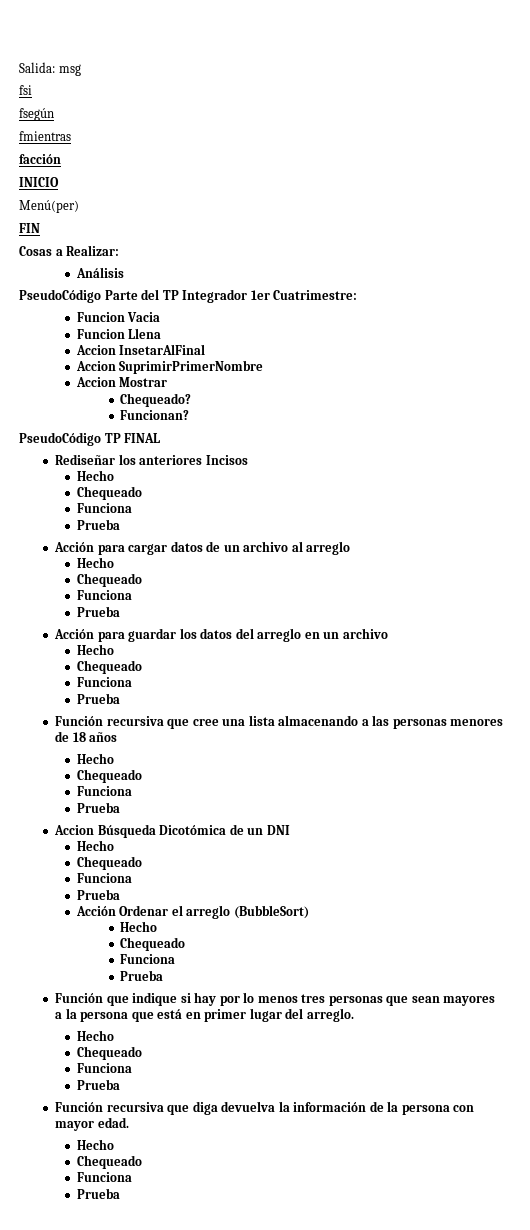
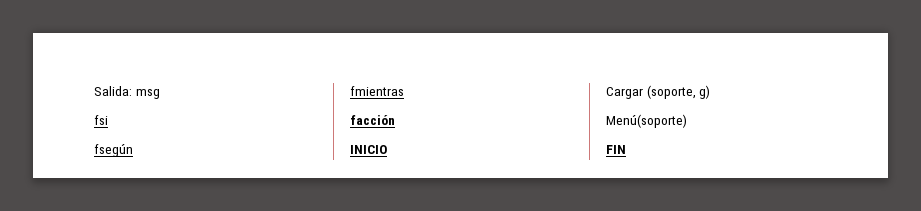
[19,200,79,213] [19,223,40,233] [19,245,120,256] [75,267,124,278] [19,289,358,303] [76,312,161,322] [76,328,162,339] [75,344,206,355] [75,360,264,374] [75,377,168,387] [120,393,192,407] [120,410,190,420] [19,432,161,446] [55,454,248,465] [76,470,114,481] [76,486,142,500] [76,503,132,513] [76,519,120,530] [54,541,351,555] [76,557,114,568] [76,573,142,587] [76,590,132,600] [76,606,120,617] [54,628,388,642] [76,644,114,655] [76,660,142,674] [76,677,132,687] [76,693,120,704] [55,715,504,729] [55,731,118,742] [76,753,114,764] [76,769,142,783] [76,786,132,796] [76,802,120,813] [54,824,290,838] [76,840,114,851] [76,856,142,870] [76,873,132,883] [76,889,120,900] [75,905,309,919] [120,921,158,932] [120,937,186,951] [120,954,176,964] [120,970,164,981] [55,992,496,1006] [55,1008,354,1022] [76,1030,114,1041] [76,1046,142,1060] [76,1063,132,1073] [76,1079,120,1090] [55,1101,475,1115] [55,1117,129,1131] [76,1139,114,1150] [76,1155,142,1169] [76,1172,132,1182] [76,1188,120,1199] Menú(per) // FIN // Cosas a Realizar: // Análisis // PseudoCódigo Parte del TP Integrador 1er Cuatrimestre: // Funcion Vacia // Funcion Llena // Accion InsetarAlFinal // Accion SuprimirPrimerNombre // Accion Mostrar // Chequeado? // Funcionan? // PseudoCódigo TP FINAL // Rediseñar los anteriores Incisos // Hecho // Chequeado // Funciona // Prueba // Acción para cargar datos de un archivo al arreglo // Hecho // Chequeado // Funciona // Prueba // Acción para guardar los datos del arreglo en un archivo // Hecho // Chequeado // Funciona // Prueba // Función recursiva que cree una lista almacenando a las personas menores de 18 años // Hecho // Chequeado // Funciona // Prueba // Accion Búsqueda Dicotómica de un DNI // Hecho // Chequeado // Funciona // Prueba // Acción Ordenar el arreglo (BubbleSort) // Hecho // Chequeado // Funciona // Prueba // Función que indique si hay por lo menos tres personas que sean mayores a la persona que está en primer lugar del arreglo. // Hecho // Chequeado // Funciona // Prueba // Función recursiva que diga devuelva la información de la persona con mayor edad. // Hecho // Chequeado // Funciona // Prueba -> [606,85,711,99] [606,114,687,128] [606,145,626,154] Cargar (soporte, g) // Menú(soporte) // FIN

